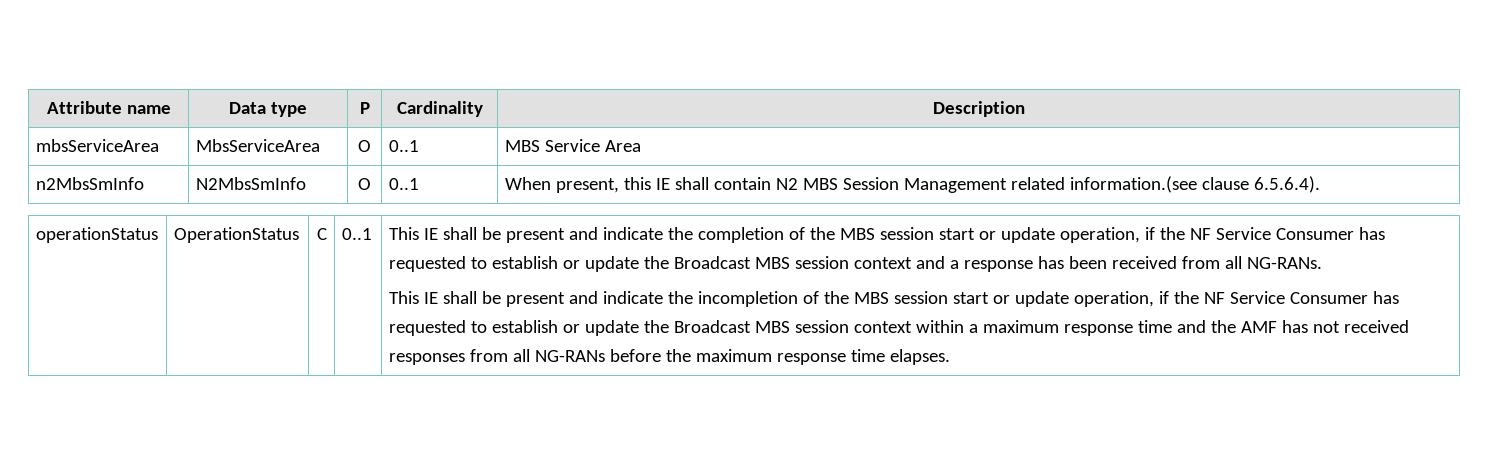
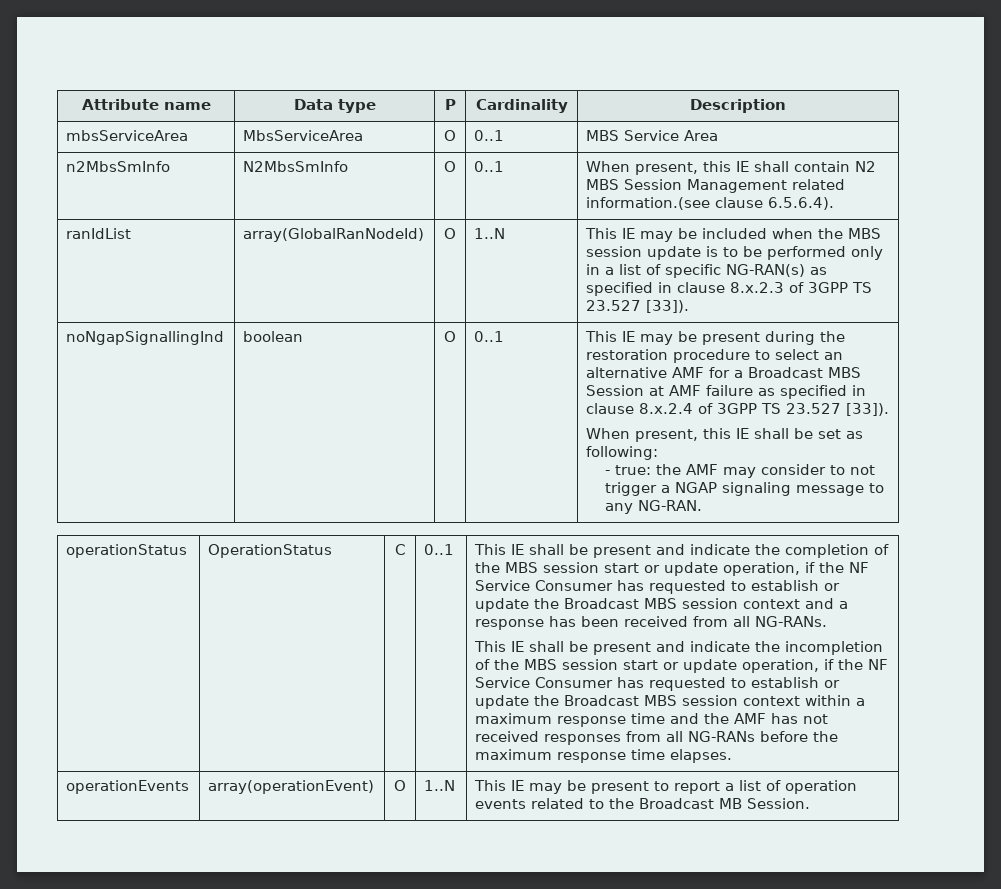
(1320, 184) none -> [66,228,132,239] [243,228,425,242] [444,228,456,239] [474,228,506,239] [585,228,882,242] [586,246,884,260] [586,264,828,278] [586,282,873,296] [586,300,690,313] [66,331,225,345] [243,331,304,342] [444,331,456,342] [474,331,505,342] [585,331,846,345] [586,349,844,363] [586,367,862,378] [586,385,867,399] [586,403,890,416] [586,428,864,442] [586,446,659,460] [605,464,876,478] [605,482,885,496] [605,500,703,514] // ranIdList | array(GlobalRanNodeId) | O | 1..N | This IE may be included when the MBS session update is to be performed only in a list of specific NG-RAN(s) as specified in clause 8.x.2.3 of 3GPP TS 23.527 [33]). // noNgapSignallingInd | boolean | O | 0..1 | This IE may be present during the restoration procedure to select an alternative AMF for a Broadcast MBS Session at AMF failure as specified in clause 8.x.2.4 of 3GPP TS 23.527 [33]). // When present, this IE shall be set as following: // - true: the AMF may consider to not trigger a NGAP signaling message to any NG-RAN.
(950, 357) none -> [66,780,190,794] [208,780,375,794] [394,780,406,791] [424,780,456,791] [474,780,858,794] [475,798,811,809] // operationEvents | array(operationEvent) | O | 1..N | This IE may be present to report a list of operation events related to the Broadcast MB Session.

